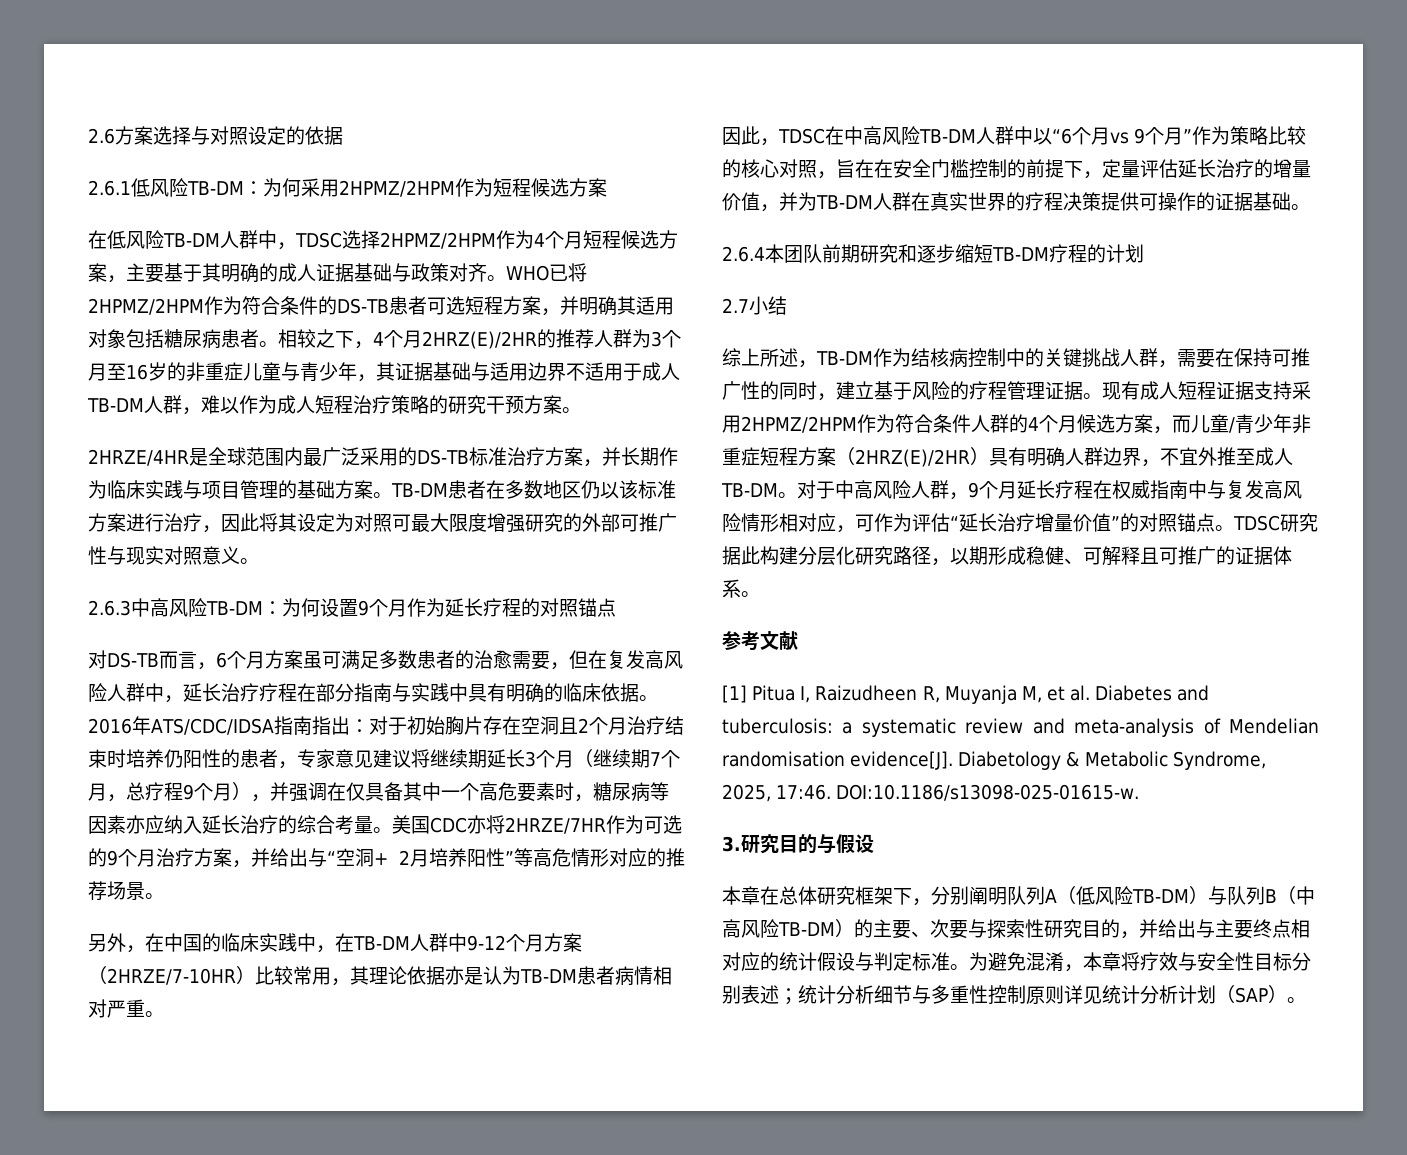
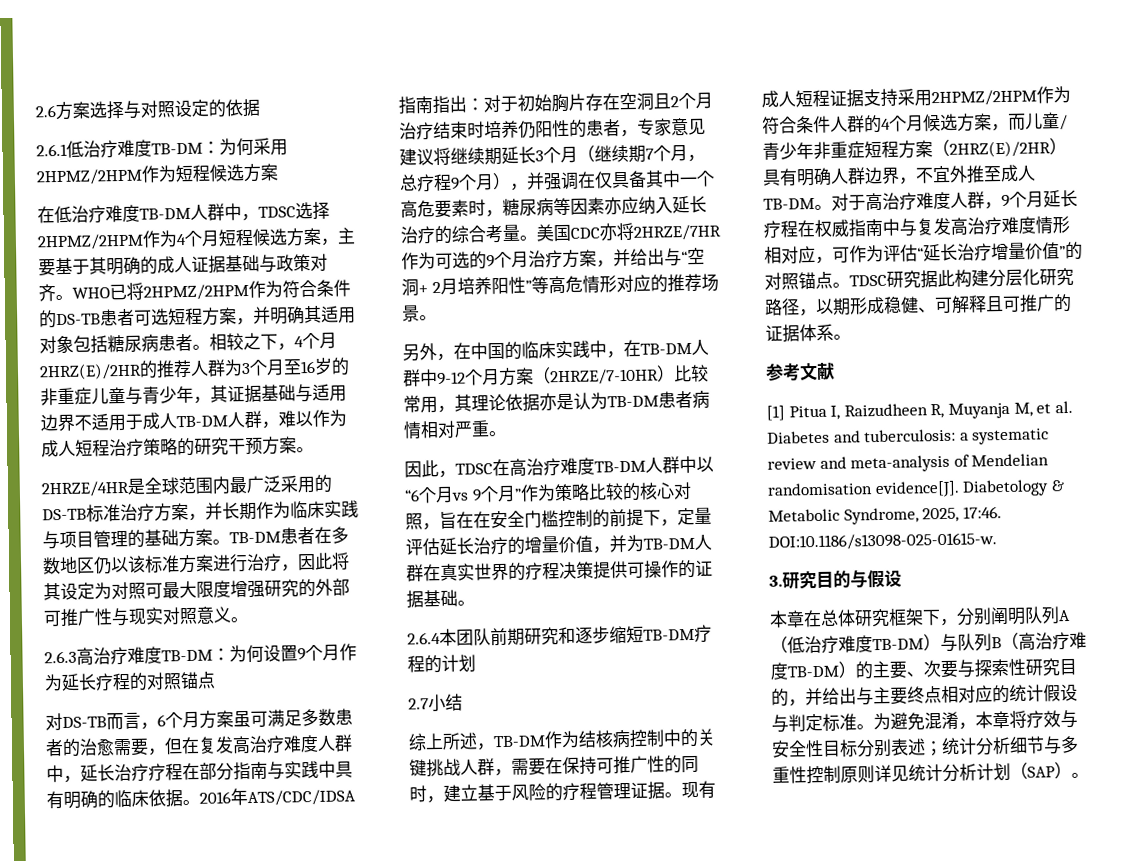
[150,178,188,197] 风险 -> [83,139,152,159] 治疗难度
[126,230,164,249] 风险 -> [71,204,140,224] 治疗难度
[131,598,207,617] 中高风险 -> [76,646,162,666] 高治疗难度
[663,651,683,669] [88,683,107,702] 风险 -> [249,734,319,754] 治疗难度
[844,126,920,145] 中高风险 -> [509,457,595,477] 高治疗难度
[835,480,911,499] 中高风险 -> [865,191,951,212] 高治疗难度
[1283,481,1302,499] [722,513,741,532] 风险 -> [967,216,1036,236] 治疗难度
[1095,886,1133,905] 风险 -> [804,635,873,654] 治疗难度
[1296,886,1315,905] [722,919,779,938] 中高风险 -> [1018,631,1087,651] [770,662,788,680] 高治疗难度

